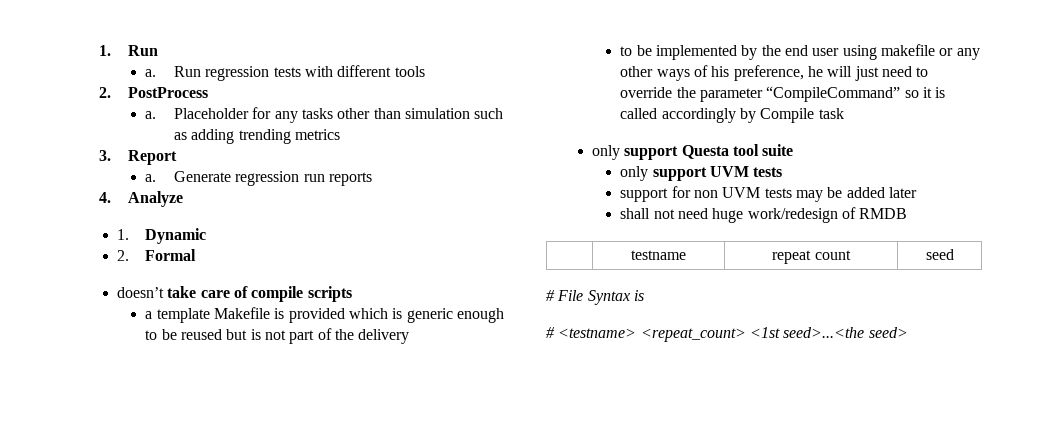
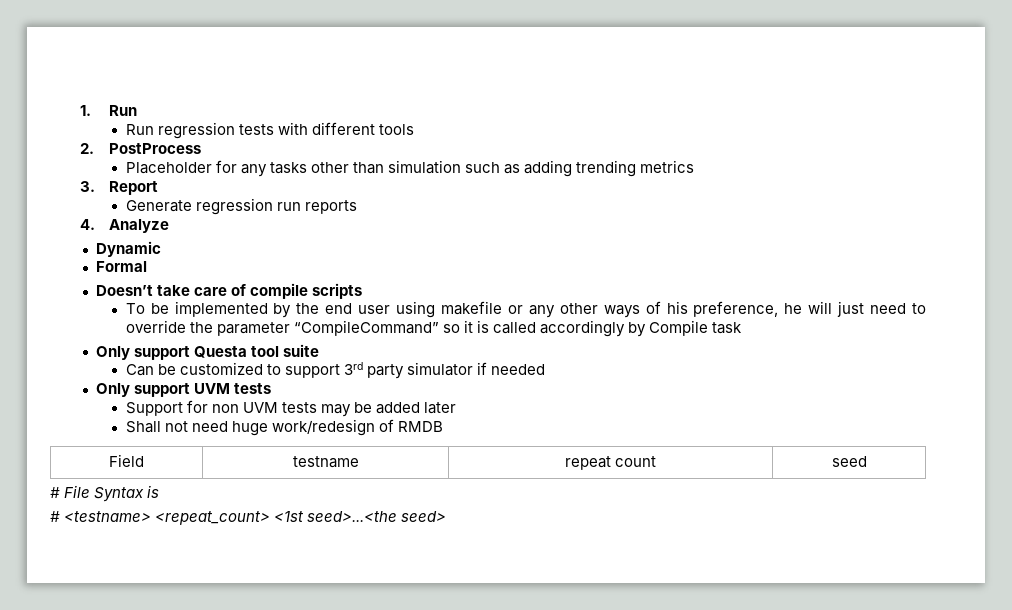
[145,69,157,77] a. -> (138, 110) none
[145,111,157,119] a. -> (202, 148) none
[145,174,157,182] a. -> (159, 188) none
[117,229,130,240] 1. -> (170, 226) none
[117,250,130,261] 2. -> (162, 249) none
[117,287,165,298] doesn’t -> [96,285,154,296] Doesn’t
[145,307,505,323] [145,328,410,344] [620,46,633,56] a template Makefile is provided which is generic enough to be reused but is not part of the delivery // to -> [125,303,145,314] To
[592,145,621,160] only -> [96,346,131,360] Only
[620,166,649,181] only -> [125,362,546,379] [96,383,131,397] Can be customized to support 3rd party simulator if needed // Only
[620,188,669,202] support -> [125,402,183,416] Support
[620,208,651,219] shall -> [125,421,161,433] Shall
(908, 213) none -> [109,454,144,467] Field

